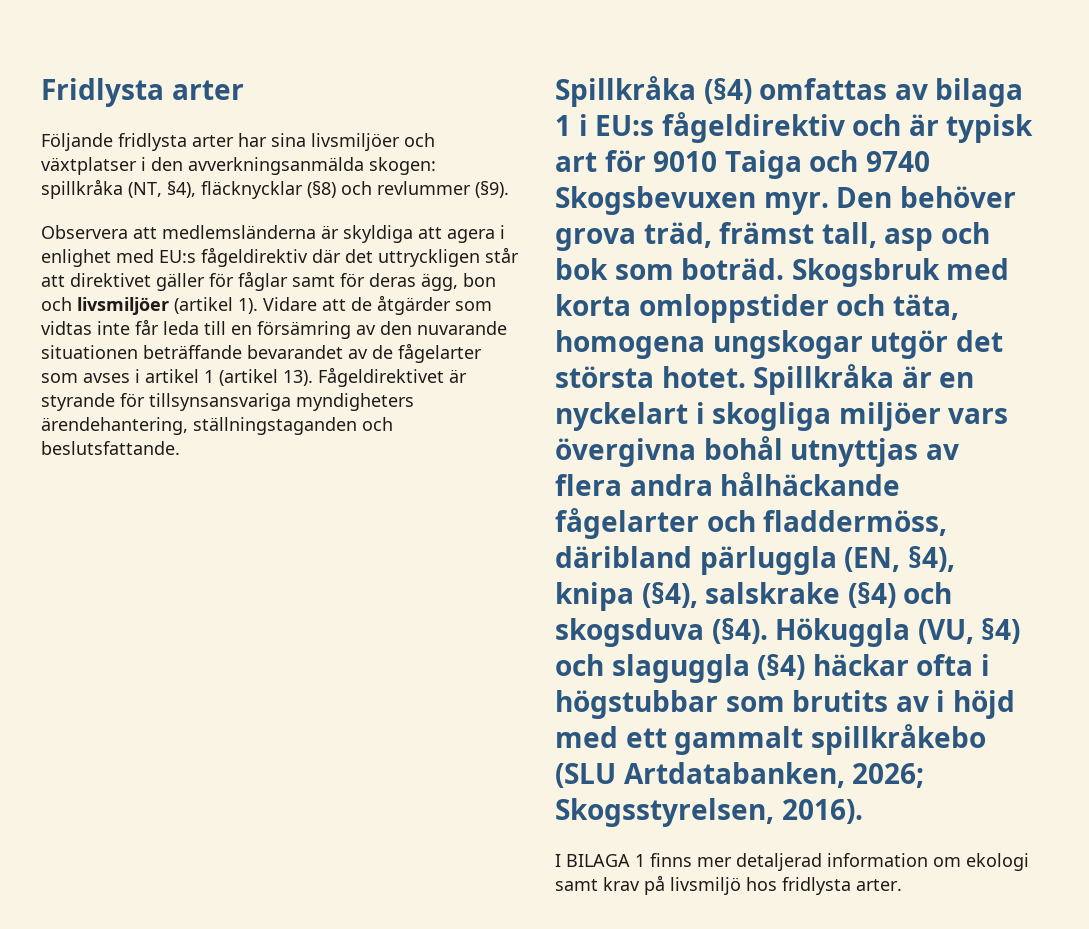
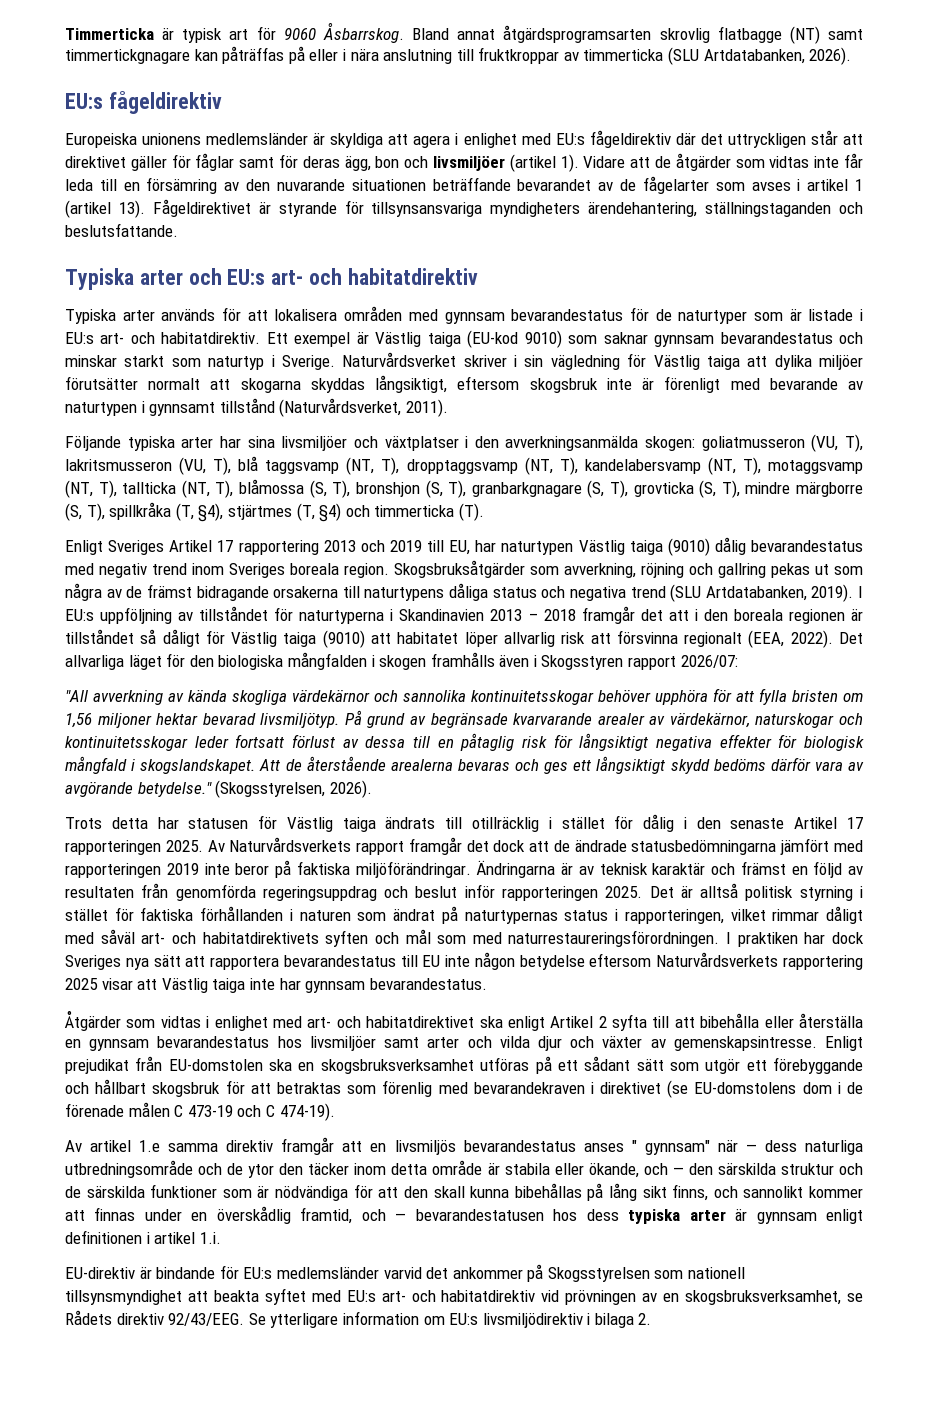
[41,78,244,107] [41,133,435,151] [41,157,436,175] [41,179,509,199] [41,225,316,239] Fridlysta arter // Följande fridlysta arter har sina livsmiljöer och växtplatser i den avverkningsanmälda skogen: spillkråka (NT, §4), fläcknycklar (§8) och revlummer (§9). // Observera att medlemsländerna -> [65,22,863,44] [65,46,852,65] [65,91,222,114] [65,133,309,148] Timmerticka är typisk art för 9060 Åsbarrskog. Bland annat åtgärdsprogramsarten skrovlig flatbagge (NT) samt timmertickgnagare kan påträffas på eller i nära anslutning till fruktkroppar av timmerticka (SLU Artdatabanken, 2026). // EU:s fågeldirektiv // Europeiska unionens medlemsländer
[555,76,1024,107] [555,112,1034,143] [555,150,930,179] [555,186,1016,215] [555,222,990,251] [555,258,1010,287] [555,294,959,323] [555,330,1003,359] [555,364,975,395] [555,402,1009,431] [555,436,959,467] [555,472,901,496] [555,508,948,539] [555,546,955,575] [555,582,953,611] [555,618,1021,647] [555,654,990,683] [555,690,1015,719] [555,724,986,755] [555,762,925,788] [555,798,863,827] [555,853,1029,871] [555,875,902,895] Spillkråka (§4) omfattas av bilaga 1 i EU:s fågeldirektiv och är typisk art för 9010 Taiga och 9740 Skogsbevuxen myr. Den behöver grova träd, främst tall, asp och bok som boträd. Skogsbruk med korta omloppstider och täta, homogena ungskogar utgör det största hotet. Spillkråka är en nyckelart i skogliga miljöer vars övergivna bohål utnyttjas av flera andra hålhäckande fågelarter och fladdermöss, däribland pärluggla (EN, §4), knipa (§4), salskrake (§4) och skogsduva (§4). Hökuggla (VU, §4) och slaguggla (§4) häckar ofta i högstubbar som brutits av i höjd med ett gammalt spillkråkebo (SLU Artdatabanken, 2026; Skogsstyrelsen, 2016). // I BILAGA 1 finns mer detaljerad information om ekologi samt krav på livsmiljö hos fridlysta arter. -> [65,268,478,290] [65,306,863,324] [65,330,863,348] [65,352,863,370] [65,375,863,393] [65,398,448,417] [65,434,863,452] [65,456,864,475] [65,479,863,498] [65,502,484,522] [65,537,863,556] [65,560,863,578] [65,583,863,602] [65,606,863,624] [65,629,863,648] [65,652,738,670] [65,688,863,705] [65,710,863,728] [65,733,864,751] [65,756,864,774] [65,780,372,798] [65,814,864,832] [65,837,863,855] [65,860,863,878] [65,883,864,901] [65,906,864,924] [65,929,864,947] [65,952,863,970] [65,978,487,993] [64,1010,864,1031] [65,1036,863,1051] [65,1056,864,1074] [65,1079,863,1098] [65,1102,335,1121] [65,1137,863,1155] [65,1160,863,1178] [65,1183,863,1201] [65,1206,864,1224] [65,1230,221,1244] [65,1264,746,1282] [65,1288,864,1305] [65,1310,652,1328] Typiska arter och EU:s art- och habitatdirektiv // Typiska arter används för att lokalisera områden med gynnsam bevarandestatus för de naturtyper som är listade i EU:s art- och habitatdirektiv. Ett exempel är Västlig taiga (EU-kod 9010) som saknar gynnsam bevarandestatus och minskar starkt som naturtyp i Sverige. Naturvårdsverket skriver i sin vägledning för Västlig taiga att dylika miljöer förutsätter normalt att skogarna skyddas långsiktigt, eftersom skogsbruk inte är förenligt med bevarande av naturtypen i gynnsamt tillstånd (Naturvårdsverket, 2011). // Följande typiska arter har sina livsmiljöer och växtplatser i den avverkningsanmälda skogen: goliatmusseron (VU, T), lakritsmusseron (VU, T), blå taggsvamp (NT, T), dropptaggsvamp (NT, T), kandelabersvamp (NT, T), motaggsvamp (NT, T), tallticka (NT, T), blåmossa (S, T), bronshjon (S, T), granbarkgnagare (S, T), grovticka (S, T), mindre märgborre (S, T), spillkråka (T, §4), stjärtmes (T, §4) och timmerticka (T). // Enligt Sveriges Artikel 17 rapportering 2013 och 2019 till EU, har naturtypen Västlig taiga (9010) dålig bevarandestatus med negativ trend inom Sveriges boreala region. Skogsbruksåtgärder som avverkning, röjning och gallring pekas ut som några av de främst bidragande orsakerna till naturtypens dåliga status och negativa trend (SLU Artdatabanken, 2019). I EU:s uppföljning av tillståndet för naturtyperna i Skandinavien 2013 – 2018 framgår det att i den boreala regionen är tillståndet så dåligt för Västlig taiga (9010) att habitatet löper allvarlig risk att försvinna regionalt (EEA, 2022). Det allvarliga läget för den biologiska mångfalden i skogen framhålls även i Skogsstyren rapport 2026/07: // "All avverkning av kända skogliga värdekärnor och sannolika kontinuitetsskogar behöver upphöra för att fylla bristen om 1,56 miljoner hektar bevarad livsmiljötyp. På grund av begränsade kvarvarande arealer av värdekärnor, naturskogar och kontinuitetsskogar leder fortsatt förlust av dessa till en påtaglig risk för långsiktigt negativa effekter för biologisk mångfald i skogslandskapet. Att de återstående arealerna bevaras och ges ett långsiktigt skydd bedöms därför vara av avgörande betydelse." (Skogsstyrelsen, 2026). // Trots detta har statusen för Västlig taiga ändrats till otillräcklig i stället för dålig i den senaste Artikel 17 rapporteringen 2025. Av Naturvårdsverkets rapport framgår det dock att de ändrade statusbedömningarna jämfört med rapporteringen 2019 inte beror på faktiska miljöförändringar. Ändringarna är av teknisk karaktär och främst en följd av resultaten från genomförda regeringsuppdrag och beslut inför rapporteringen 2025. Det är alltså politisk styrning i stället för faktiska förhållanden i naturen som ändrat på naturtypernas status i rapporteringen, vilket rimmar dåligt med såväl art- och habitatdirektivets syften och mål som med naturrestaureringsförordningen. I praktiken har dock Sveriges nya sätt att rapportera bevarandestatus till EU inte någon betydelse eftersom Naturvårdsverkets rapportering 2025 visar att Västlig taiga inte har gynnsam bevarandestatus. // Åtgärder som vidtas i enlighet med art- och habitatdirektivet ska enligt Artikel 2 syfta till att bibehålla eller återställa en gynnsam bevarandestatus hos livsmiljöer samt arter och vilda djur och växter av gemenskapsintresse. Enligt prejudikat från EU-domstolen ska en skogsbruksverksamhet utföras på ett sådant sätt som utgör ett förebyggande och hållbart skogsbruk för att betraktas som förenlig med bevarandekraven i direktivet (se EU-domstolens dom i de förenade målen C 473-19 och C 474-19). // Av artikel 1.e samma direktiv framgår att en livsmiljös bevarandestatus anses " gynnsam" när — dess naturliga utbredningsområde och de ytor den täcker inom detta område är stabila eller ökande, och — den särskilda struktur och de särskilda funktioner som är nödvändiga för att den skall kunna bibehållas på lång sikt finns, och sannolikt kommer att finnas under en överskådlig framtid, och — bevarandestatusen hos dess typiska arter är gynnsam enligt definitionen i artikel 1.i. // EU-direktiv är bindande för EU:s medlemsländer varvid det ankommer på Skogsstyrelsen som nationell tillsynsmyndighet att beakta syftet med EU:s art- och habitatdirektiv vid prövningen av en skogsbruksverksamhet, se Rådets direktiv 92/43/EEG. Se ytterligare information om EU:s livsmiljödirektiv i bilaga 2.

